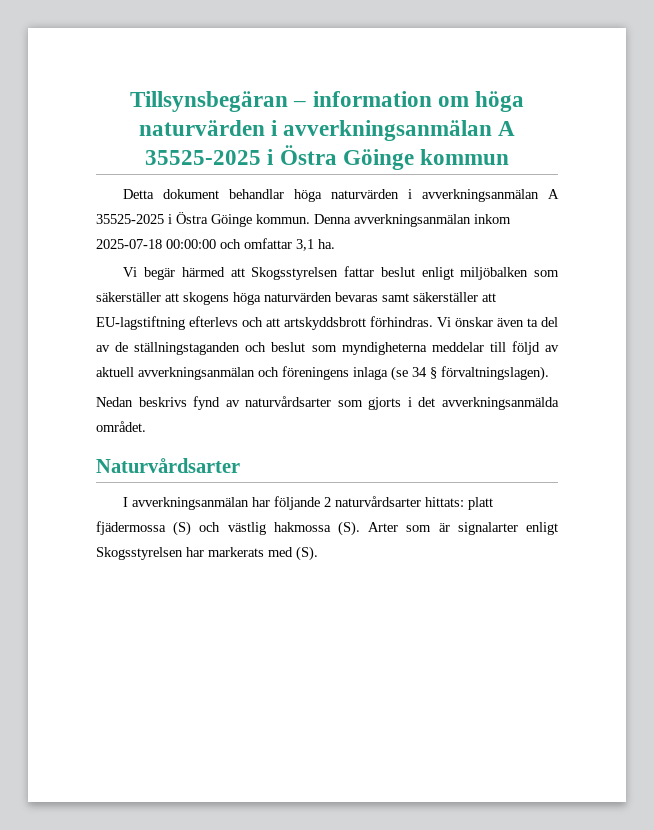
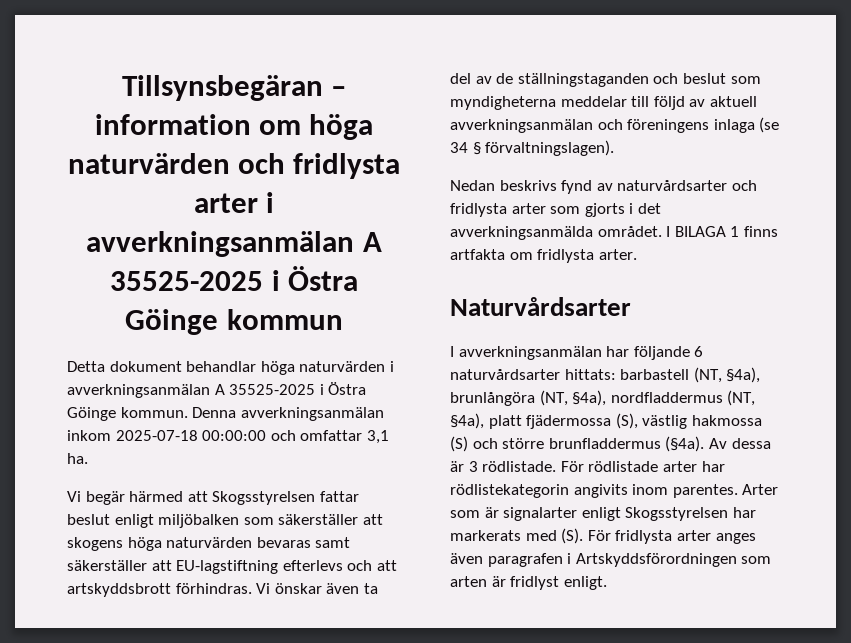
(265, 128) none -> [238,153,401,179] [193,193,258,213] och fridlysta arter
(332, 401) none -> [731,180,757,191] [450,203,546,217] och fridlysta arter
(146, 426) none -> [666,226,778,237] [450,249,637,263] I BILAGA 1 finns artfakta om fridlysta arter.
[324,497,332,507] 2 -> [694,346,704,357] 6
[468,497,494,510] [96,521,360,536] platt fjädermossa (S) och västlig hakmossa (S). -> [620,367,761,383] [450,390,756,406] [450,413,762,429] [450,436,771,452] [450,461,725,472] [450,484,738,498] barbastell (NT, §4a), brunlångöra (NT, §4a), nordfladdermus (NT, §4a), platt fjädermossa (S), västlig hakmossa (S) och större brunfladdermus (§4a). Av dessa är 3 rödlistade. För rödlistade arter har rödlistekategorin angivits inom parentes.
(318, 553) none -> [587,530,756,544] [450,553,772,567] [450,576,607,590] För fridlysta arter anges även paragrafen i Artskyddsförordningen som arten är fridlyst enligt.

